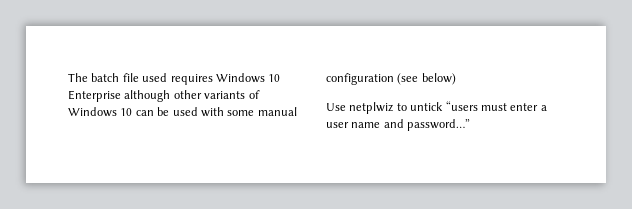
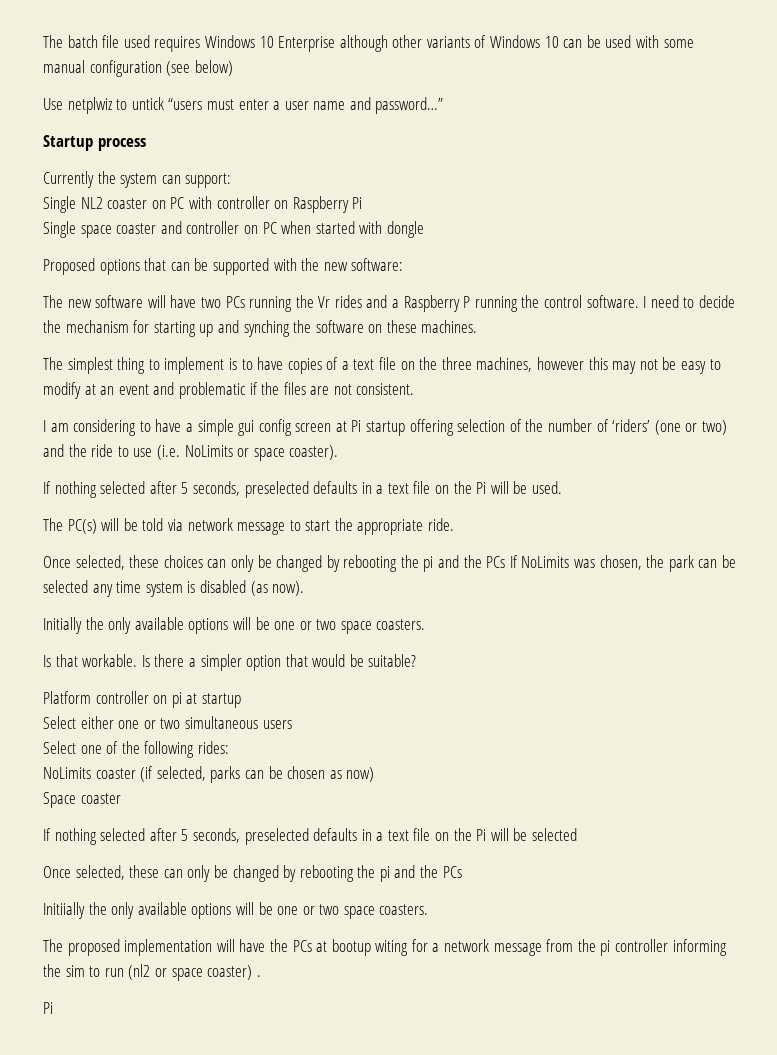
(471, 125) none -> [43,135,146,151] [43,171,232,188] [43,196,363,213] [43,221,424,238] [43,258,404,275] [43,295,735,312] [43,320,478,337] [43,357,721,374] [43,382,415,399] [43,419,727,436] [43,444,339,461] [43,481,563,498] [43,518,455,535] [43,555,736,572] [43,580,305,597] [43,617,426,634] [43,654,417,671] [43,691,241,708] [43,716,292,729] [43,741,229,758] [43,766,375,783] [43,792,121,808] [43,828,578,845] [43,865,462,882] [43,902,429,919] [43,939,727,956] [43,964,261,981] [43,1002,53,1014] // Startup process // Currently the system can support: // Single NL2 coaster on PC with controller on Raspberry Pi // Single space coaster and controller on PC when started with dongle // Proposed options that can be supported with the new software: // The new software will have two PCs running the Vr rides and a Raspberry P running the control software. I need to decide the mechanism for starting up and synching the software on these machines. // The simplest thing to implement is to have copies of a text file on the three machines, however this may not be easy to modify at an event and problematic if the files are not consistent. // I am considering to have a simple gui config screen at Pi startup offering selection of the number of ‘riders’ (one or two) and the ride to use (i.e. NoLimits or space coaster). // If nothing selected after 5 seconds, preselected defaults in a text file on the Pi will be used. // The PC(s) will be told via network message to start the appropriate ride. // Once selected, these choices can only be changed by rebooting the pi and the PCs If NoLimits was chosen, the park can be selected any time system is disabled (as now). // Initially the only available options will be one or two space coasters. // Is that workable. Is there a simpler option that would be suitable? // Platform controller on pi at startup // Select either one or two simultaneous users // Select one of the following rides: // NoLimits coaster (if selected, parks can be chosen as now) // Space coaster // If nothing selected after 5 seconds, preselected defaults in a text file on the Pi will be selected // Once selected, these can only be changed by rebooting the pi and the PCs // Initiially the only available options will be one or two space coasters. // The proposed implementation will have the PCs at bootup witing for a network message from the pi controller informing the sim to run (nl2 or space coaster) . // Pi

